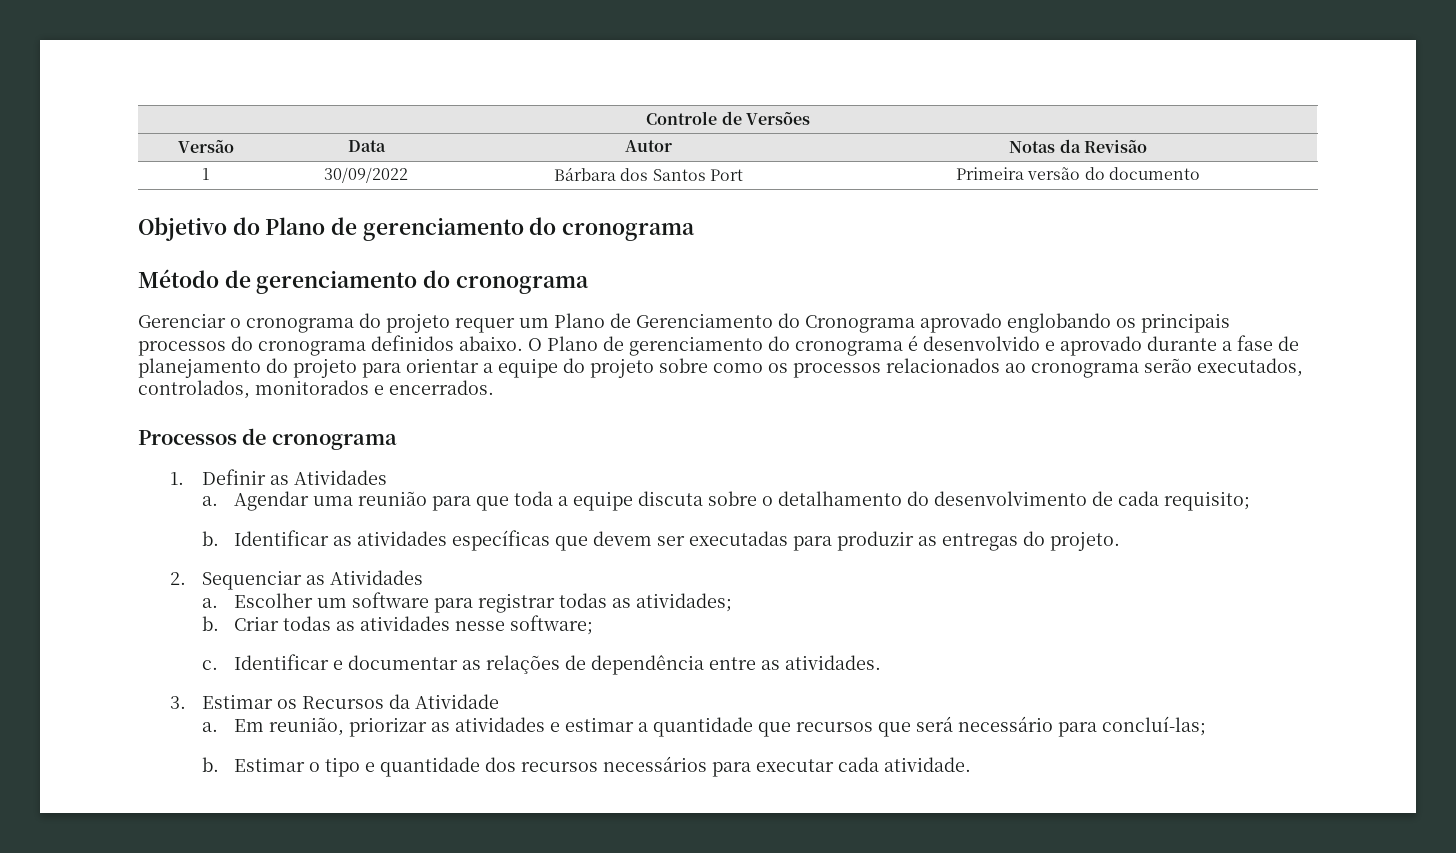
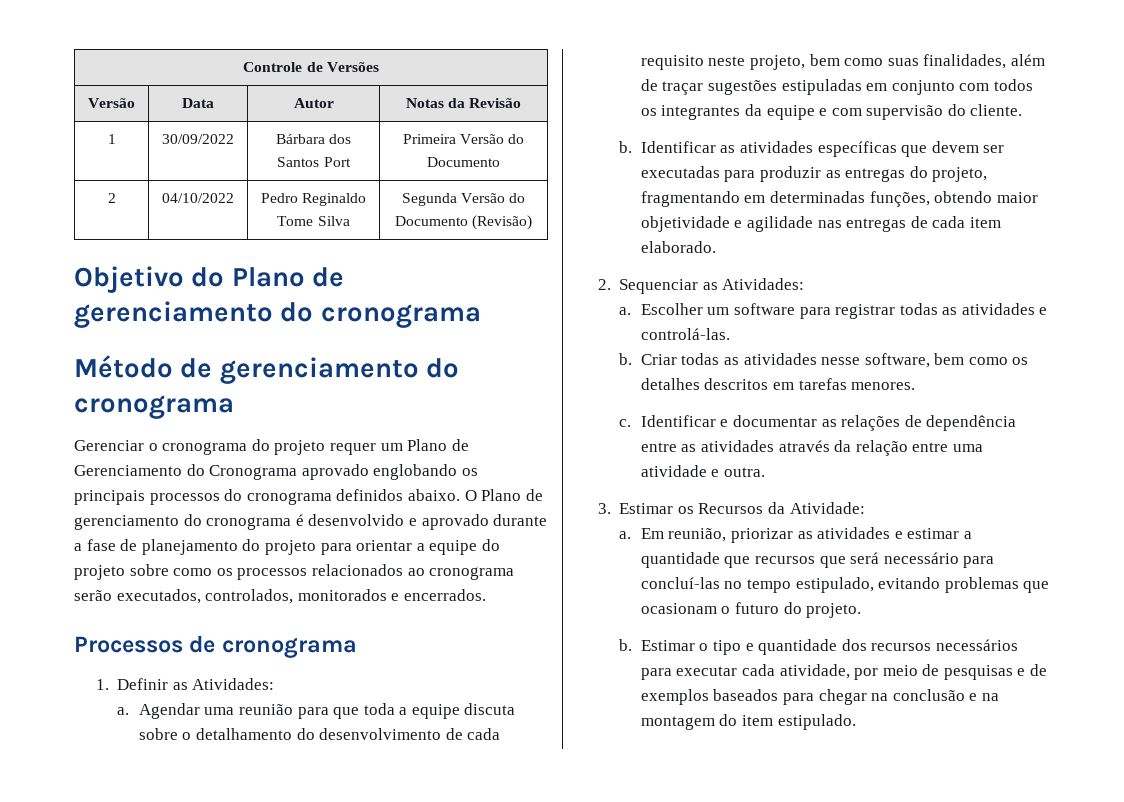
[1027,167,1200,180] versão do documento -> [460,134,525,144] [427,157,500,167] [107,193,116,203] [162,193,234,203] [260,193,367,206] [277,216,350,226] [401,193,526,206] [394,215,533,230] Versão do Documento // 2 | 04/10/2022 | Pedro Reginaldo Tome Silva | Segunda Versão do Documento (Revisão)
[294,470,388,485] Atividades -> [192,678,275,690] Atividades:
[1164,491,1251,511] requisito; -> [640,54,1045,70] [640,79,1033,95] [640,104,1023,120] requisito neste projeto, bem como suas finalidades, além de traçar sugestões estipuladas em conjunto com todos os integrantes da equipe e com supervisão do cliente.
[1050,531,1121,551] projeto. -> [932,167,988,182] [640,191,1038,207] [640,216,1001,232] [640,241,716,253] projeto, fragmentando em determinadas funções, obtendo maior objetividade e agilidade nas entregas de cada item elaborado.
[330,570,424,585] Atividades -> [722,278,805,290] Atividades:
[636,593,733,612] atividades; -> [961,303,1048,315] [640,328,730,340] atividades e controlá-las.
[510,615,594,635] software; -> [864,353,1029,368] [640,378,916,390] software, bem como os detalhes descritos em tarefas menores.
[785,655,882,670] atividades. -> [700,440,983,456] [640,465,765,477] atividades através da relação entre uma atividade e outra.
[415,694,500,709] Atividade -> [789,502,865,514] Atividade:
[1102,716,1207,736] concluí-las; -> [640,577,1050,593] [640,602,862,618] concluí-las no tempo estipulado, evitando problemas que ocasionam o futuro do projeto.
[884,757,972,772] atividade. -> [779,664,1048,680] [640,689,999,705] [640,714,856,730] atividade, por meio de pesquisas e de exemplos baseados para chegar na conclusão e na montagem do item estipulado.

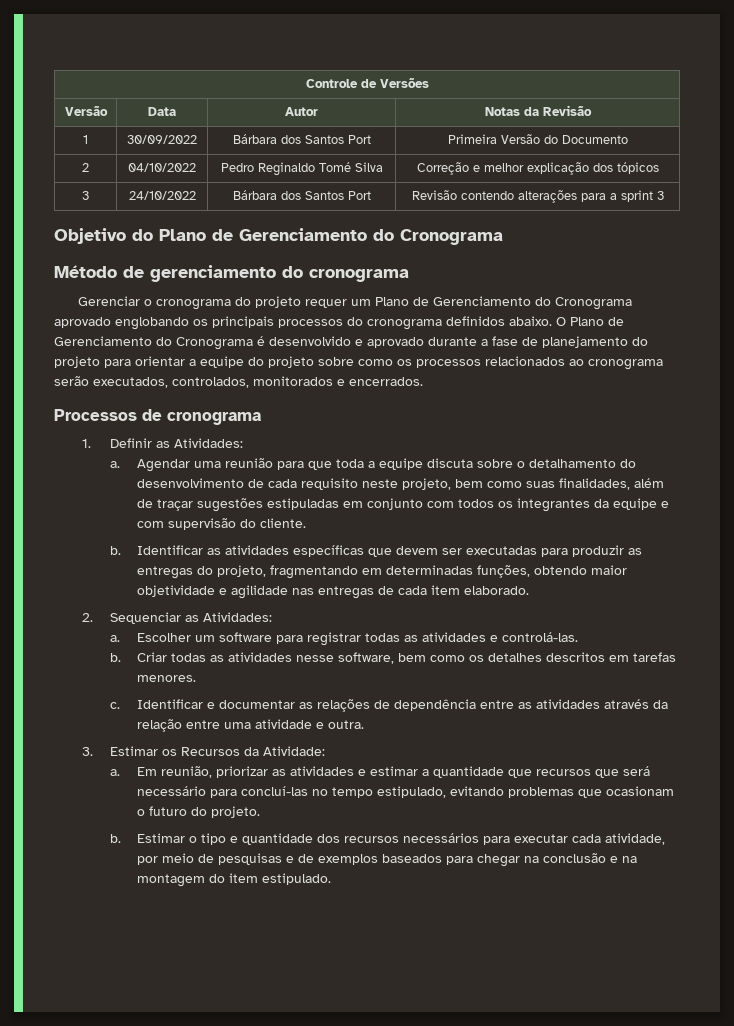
[277,216,314,226] Tome -> [318,162,351,172] Tomé
[401,193,526,206] [394,215,533,230] Segunda Versão do Documento (Revisão) -> [416,162,659,175] [82,191,89,200] [128,191,196,200] [232,190,371,200] [411,190,664,203] Correção e melhor explicação dos tópicos // 3 | 24/10/2022 | Bárbara dos Santos Port | Revisão contendo alterações para a sprint 3
[74,301,481,328] gerenciamento do cronograma -> [239,228,503,245] Gerenciamento do Cronograma
[74,514,292,530] gerenciamento do cronograma -> [54,336,253,350] Gerenciamento do Cronograma

